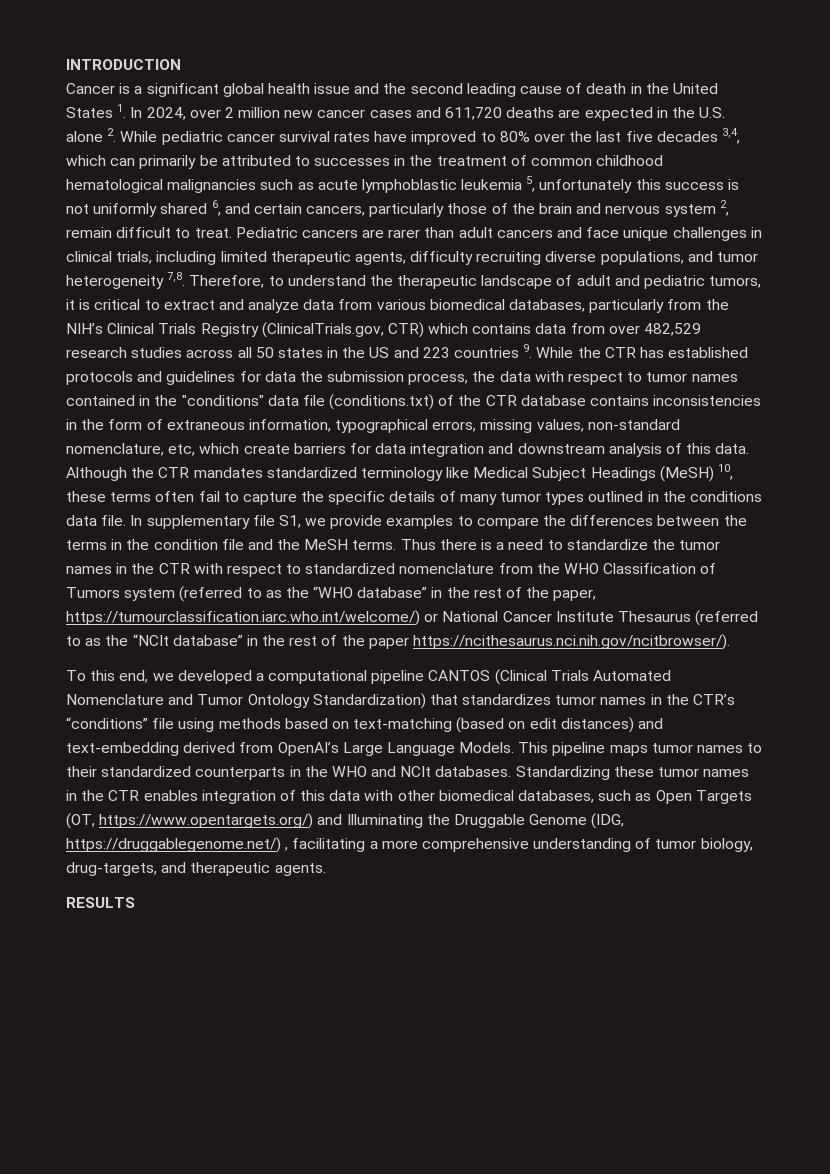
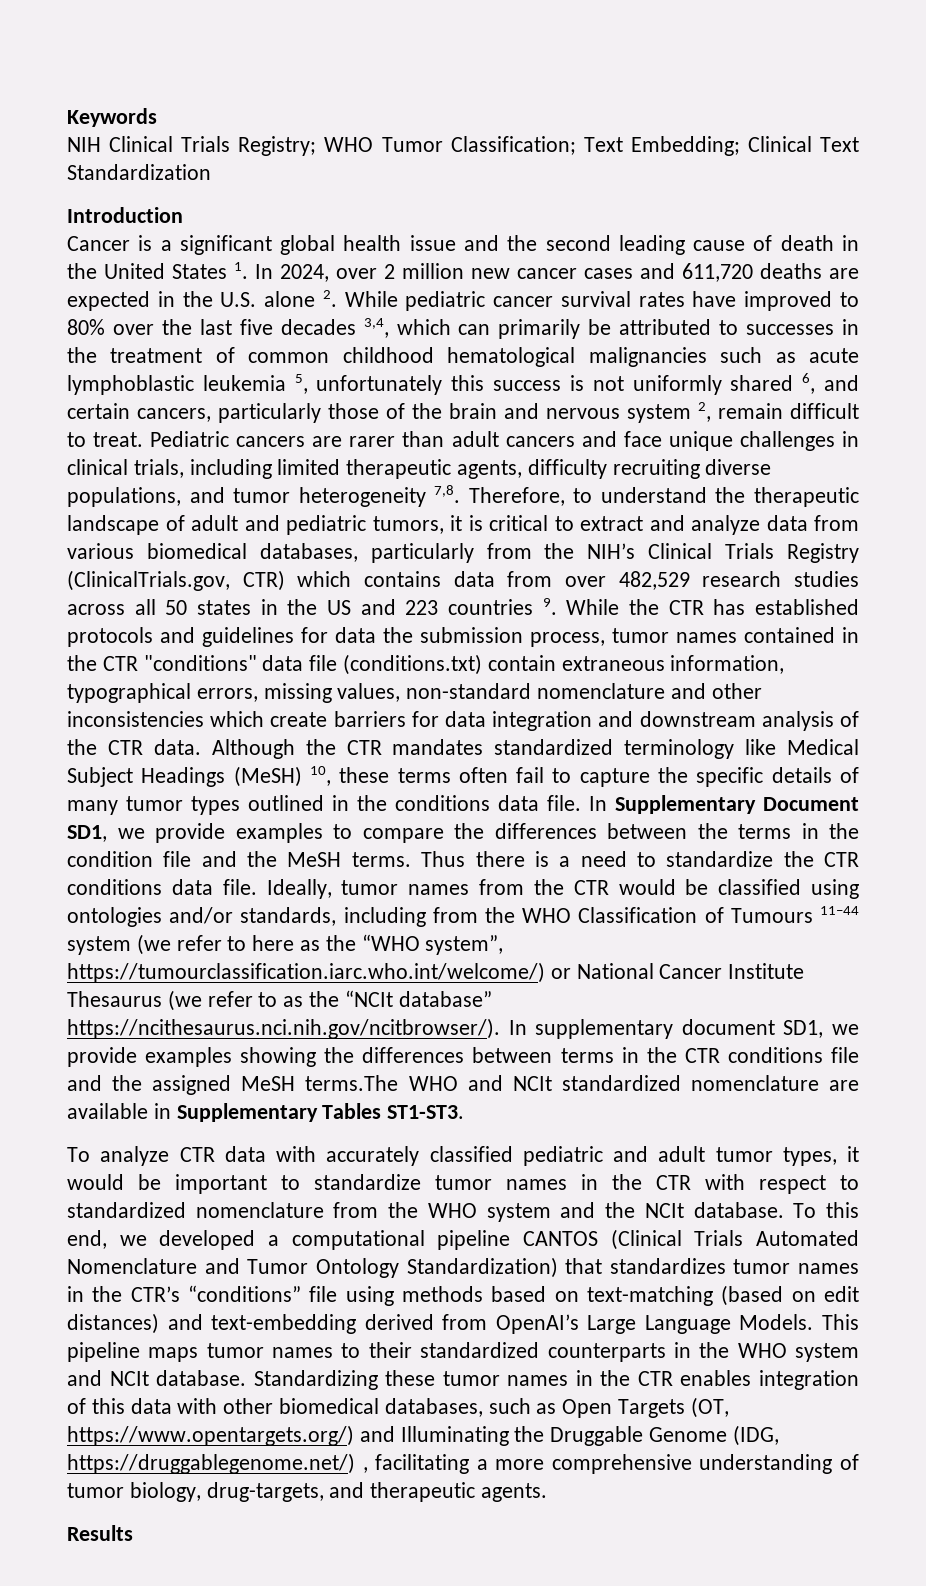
[66,59,181,70] INTRODUCTION -> [67,108,157,127] [67,136,860,156] [67,164,211,180] [67,207,183,223] Keywords // NIH Clinical Trials Registry; WHO Tumor Classification; Text Embedding; Clinical Text Standardization // Introduction
[472,371,643,385] the data with respect to -> (605, 639) none
(178, 400) none -> [102,656,138,671] CTR
[438,395,762,406] [66,419,163,430] of the CTR database contains inconsistencies in the form of -> [487,655,556,671] contain
[66,443,196,456] nomenclature, etc, -> [537,683,762,699] [67,711,204,727] nomenclature and other inconsistencies
[686,443,712,454] this -> [67,739,143,755] the CTR
[146,515,301,529] supplementary file S1, -> [615,795,859,814] [67,825,107,842] Supplementary Document SD1,
(675, 544) none -> [824,852,859,867] [67,879,859,899] [67,906,859,927] [67,934,504,955] [67,962,805,983] [67,990,492,1011] [67,1018,860,1039] [67,1047,860,1067] [67,1075,860,1095] [67,1103,465,1122] [67,1146,859,1166] [67,1174,421,1194] CTR conditions data file. Ideally, tumor names from the CTR would be classified using ontologies and/or standards, including from the WHO Classification of Tumours 11–44 system (we refer to here as the “WHO system”, https://tumourclassification.iarc.who.int/welcome/) or National Cancer Institute Thesaurus (we refer to as the “NCIt database” https://ncithesaurus.nci.nih.gov/ncitbrowser/). In supplementary document SD1, we provide examples showing the differences between terms in the CTR conditions file and the assigned MeSH terms.The WHO and NCIt standardized nomenclature are available in Supplementary Tables ST1-ST3. // To analyze CTR data with accurately classified pediatric and adult tumor types, it would be important to standardize
[603,563,717,574] [66,586,597,602] [66,610,759,626] [66,634,731,650] Classification of Tumors system (referred to as the “WHO database” in the rest of the paper, https://tumourclassification.iarc.who.int/welcome/) or National Cancer Institute Thesaurus (referred to as the “NCIt database” in the rest of the paper https://ncithesaurus.nci.nih.gov/ncitbrowser/). // -> [486,1202,784,1222] system and the NCIt database.
[371,766,512,777] and NCIt databases. -> [795,1343,860,1362] [67,1370,247,1386] system and NCIt database.
[66,897,135,908] RESULTS -> [67,1525,133,1541] Results

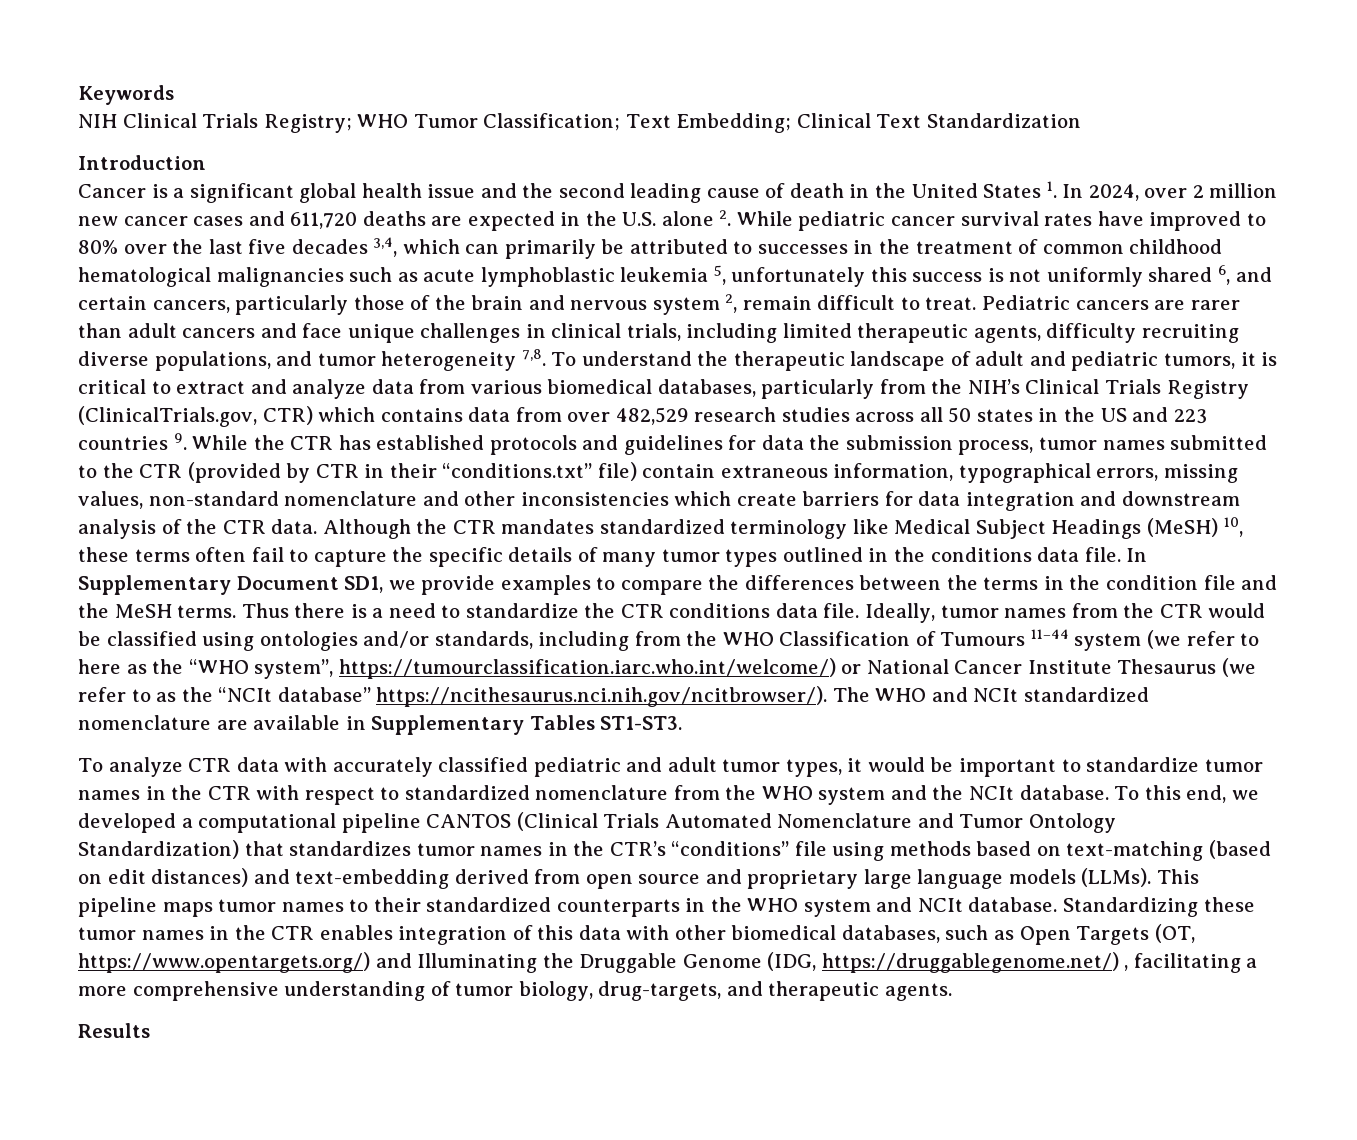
[468,487,593,506] Therefore, to -> [551,352,577,366] To
[744,627,859,643] [67,654,483,675] contained in the CTR "conditions" data file (conditions.txt) -> [1170,435,1268,450] [78,462,637,483] submitted to the CTR (provided by CTR in their “conditions.txt” file)
[508,1019,860,1039] [67,1047,860,1067] [67,1075,399,1095] In supplementary document SD1, we provide examples showing the differences between terms in the CTR conditions file and the assigned MeSH terms.The -> [832,687,870,702] The
[495,1314,814,1334] OpenAI’s Large Language Models. -> [585,868,1152,889] open source and proprietary large language models (LLMs).

